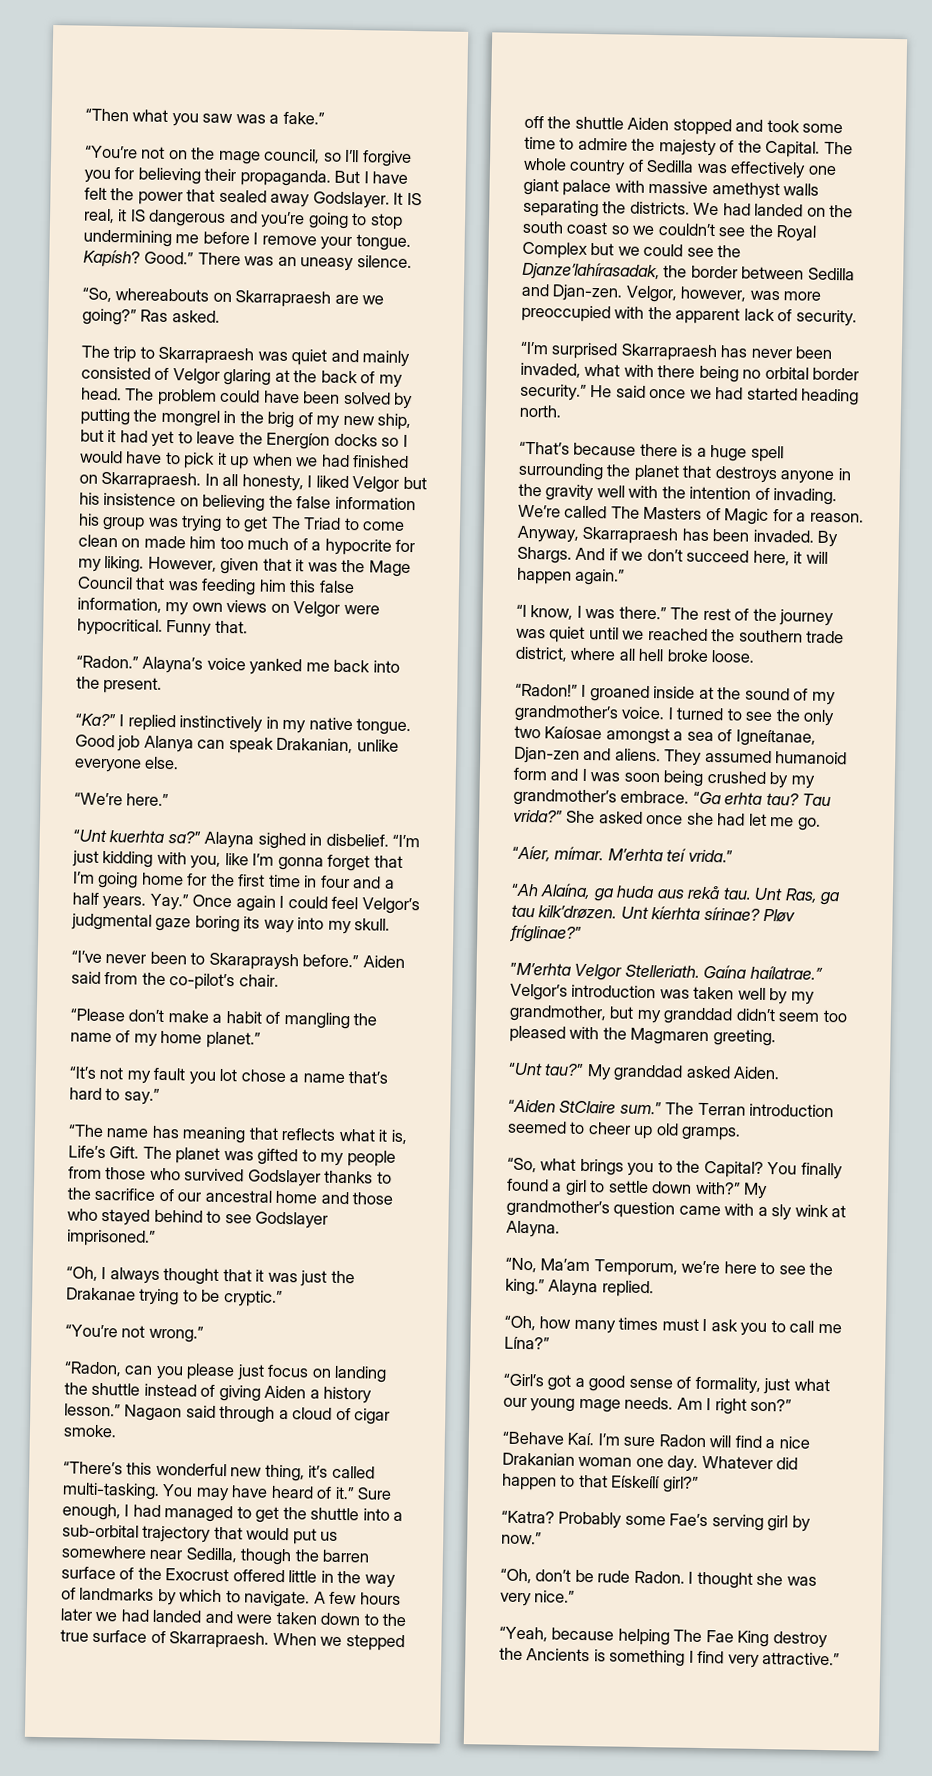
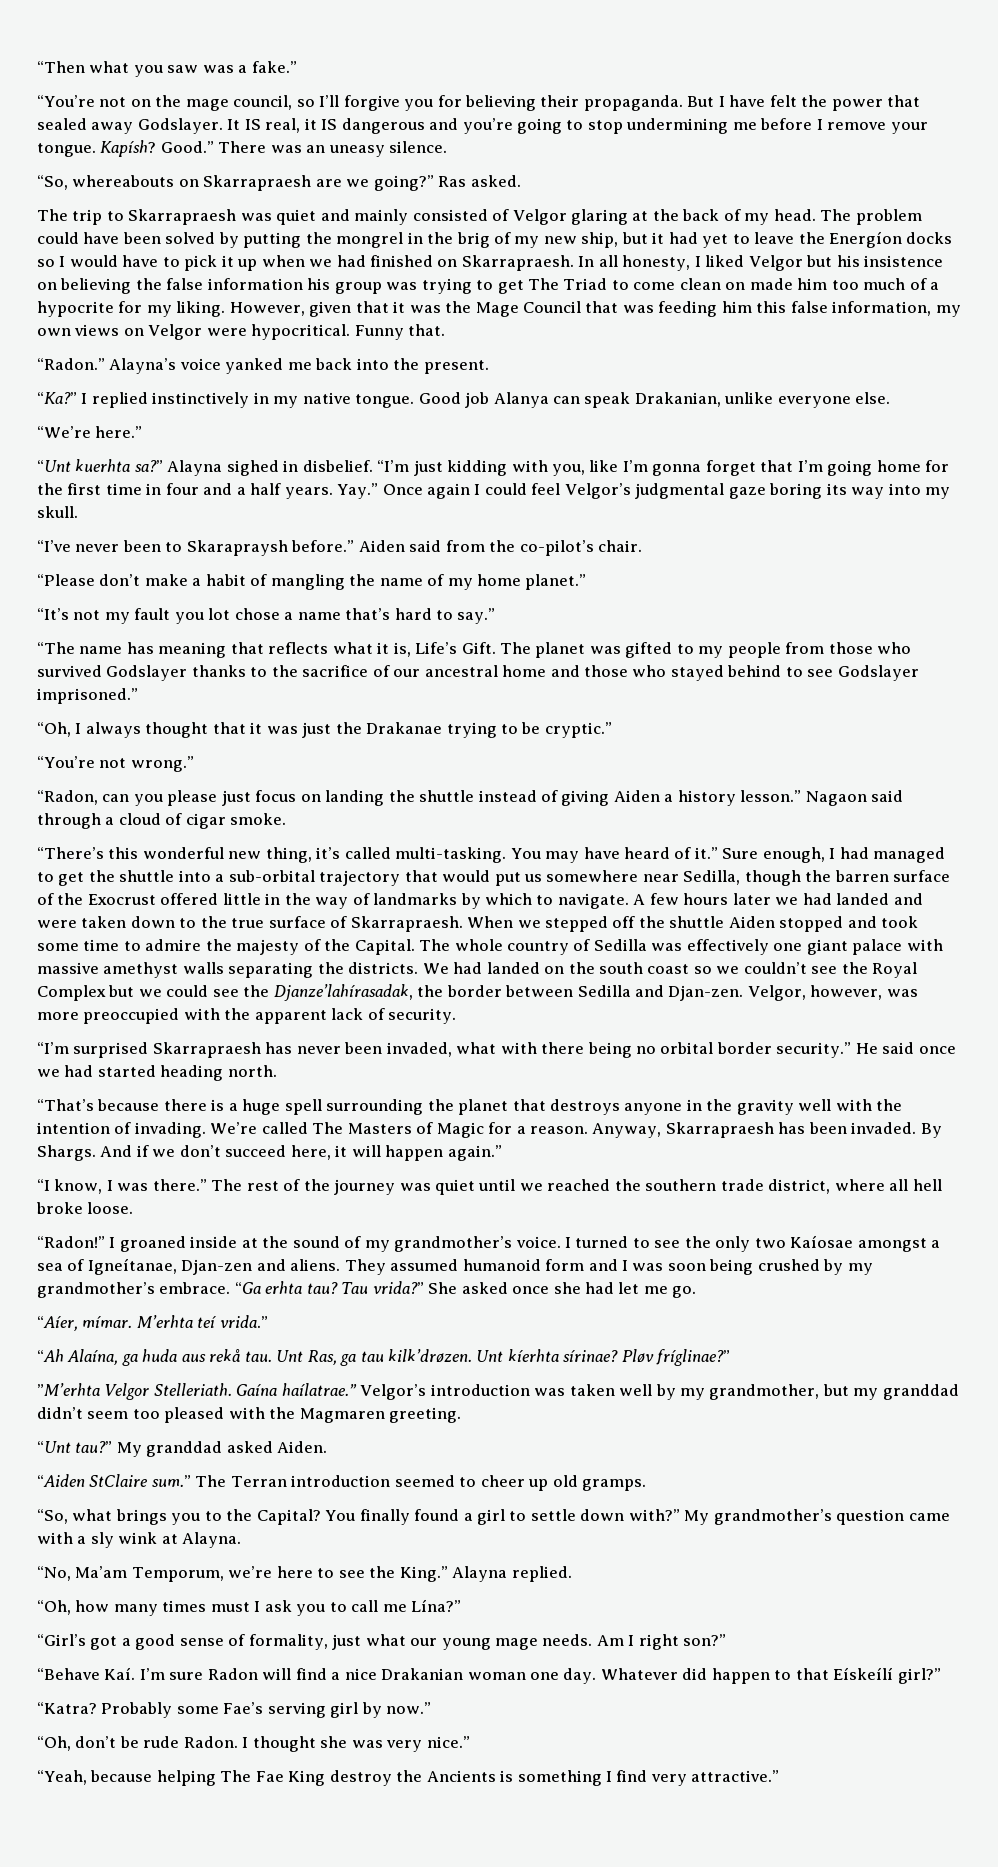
[505,1278,545,1296] king.” -> [399,1566,448,1582] King.”

